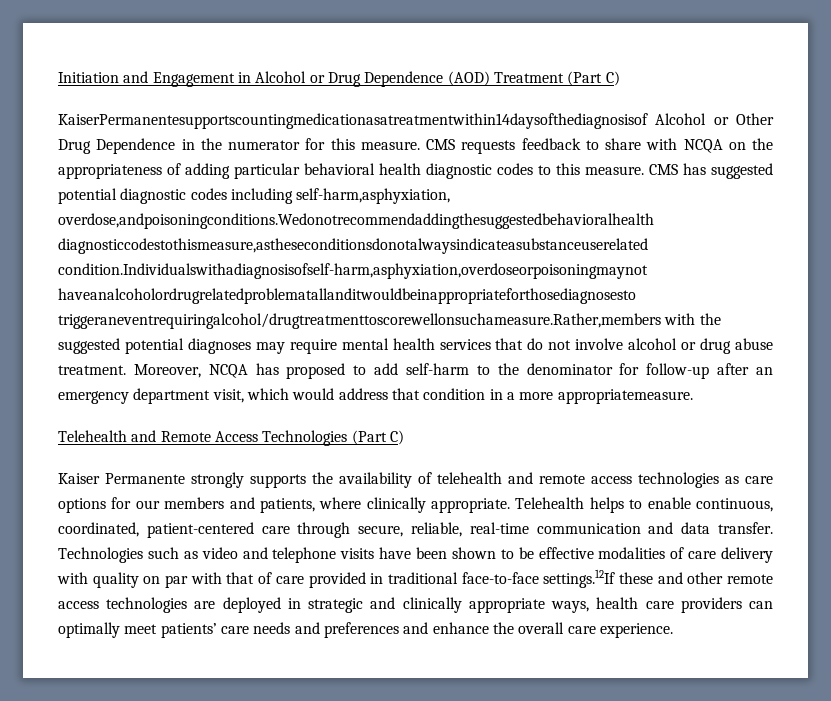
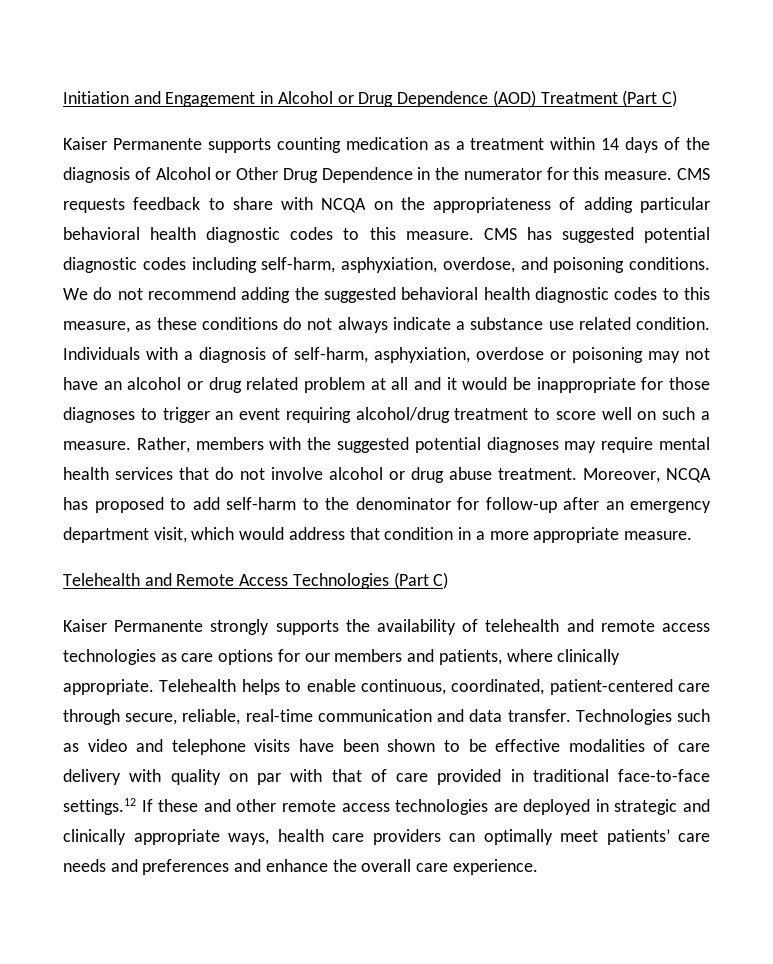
[58,113,648,129] KaiserPermanentesupportscountingmedicationasatreatmentwithin14daysofthediagnosisof -> [63,137,710,153] [63,167,151,183] Kaiser Permanente supports counting medication as a treatment within 14 days of the diagnosis of
[296,188,451,204] [58,213,654,229] [58,238,648,254] [58,263,648,279] [58,288,636,304] [58,313,661,329] self-harm,asphyxiation, overdose,andpoisoningconditions.Wedonotrecommendaddingthesuggestedbehavioralhealth diagnosticcodestothismeasure,astheseconditionsdonotalwaysindicateasubstanceuserelated condition.Individualswithadiagnosisofself-harm,asphyxiation,overdoseorpoisoningmaynot haveanalcoholordrugrelatedproblematallanditwouldbeinappropriateforthosediagnosesto triggeraneventrequiringalcohol/drugtreatmenttoscorewellonsuchameasure.Rather,members -> [261,257,710,273] [63,287,711,303] [63,317,710,333] [63,347,710,363] [63,377,710,393] [63,407,710,423] [63,437,264,453] self-harm, asphyxiation, overdose, and poisoning conditions. We do not recommend adding the suggested behavioral health diagnostic codes to this measure, as these conditions do not always indicate a substance use related condition. Individuals with a diagnosis of self-harm, asphyxiation, overdose or poisoning may not have an alcohol or drug related problem at all and it would be inappropriate for those diagnoses to trigger an event requiring alcohol/drug treatment to score well on such a measure. Rather, members
[557,389,693,404] appropriatemeasure. -> [533,527,692,543] appropriate measure.
[543,569,616,588] settings.12If -> [63,798,153,815] settings.12 If

